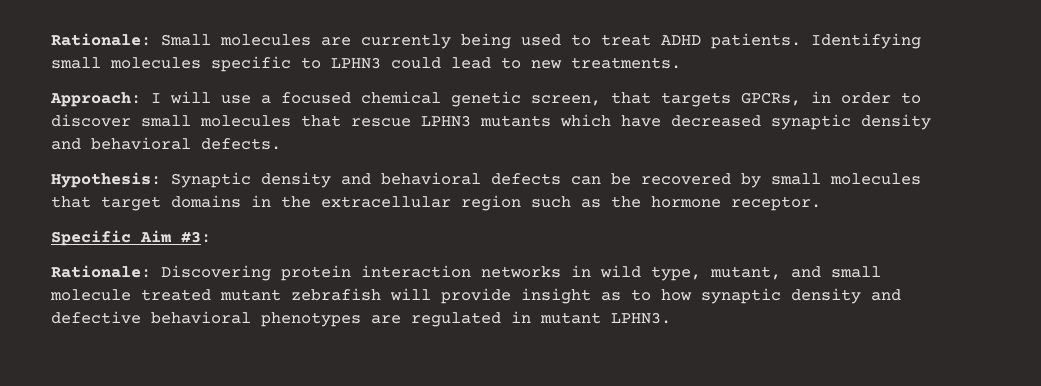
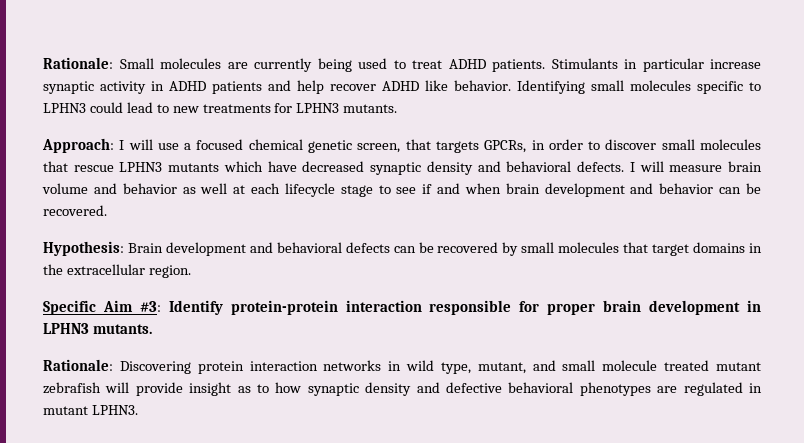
(801, 41) none -> [551,58,761,72] [43,80,511,94] Stimulants in particular increase synaptic activity in ADHD patients and help recover ADHD like behavior.
[571,57,681,69] treatments. -> [202,103,398,113] treatments for LPHN3 mutants.
(281, 144) none -> [629,161,763,172] [42,183,762,197] [43,205,107,216] I will measure brain volume and behavior as well at each lifecycle stage to see if and when brain development and behavior can be recovered.
[171,172,331,188] Synaptic density -> [127,242,246,256] Brain development
[461,195,821,211] [51,230,211,246] region such as the hormone receptor. // Specific Aim #3: -> [148,265,191,278] [43,300,761,315] [43,323,152,334] region. // Specific Aim #3: Identify protein-protein interaction responsible for proper brain development in LPHN3 mutants.

